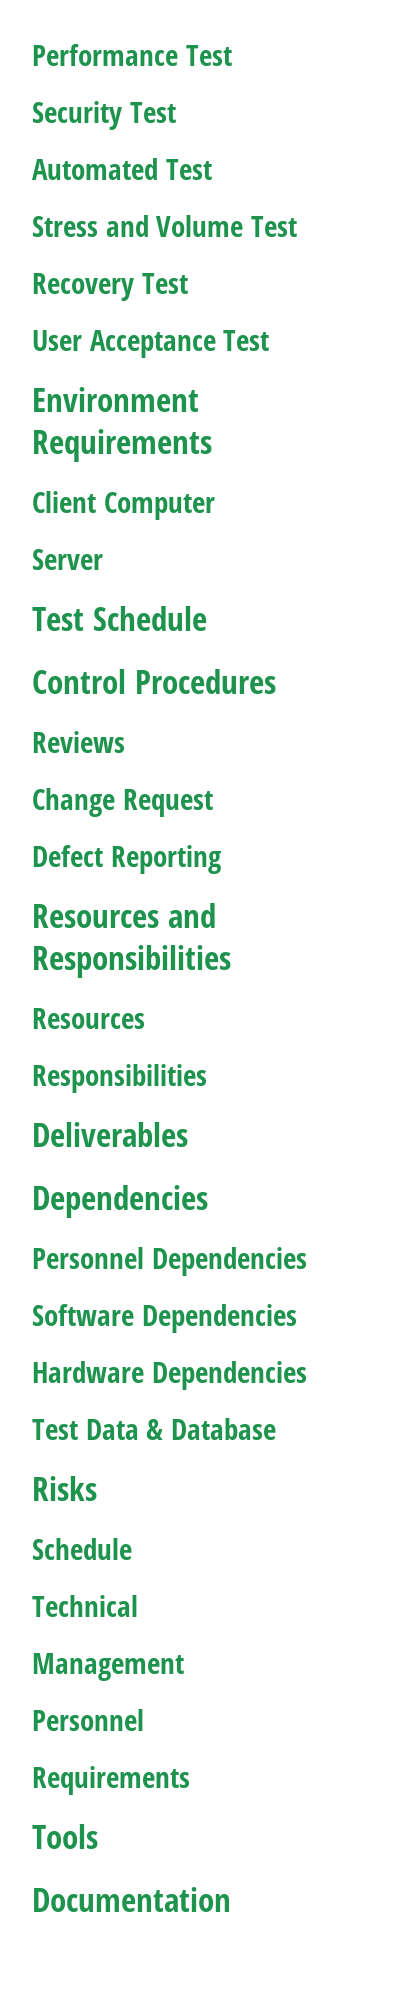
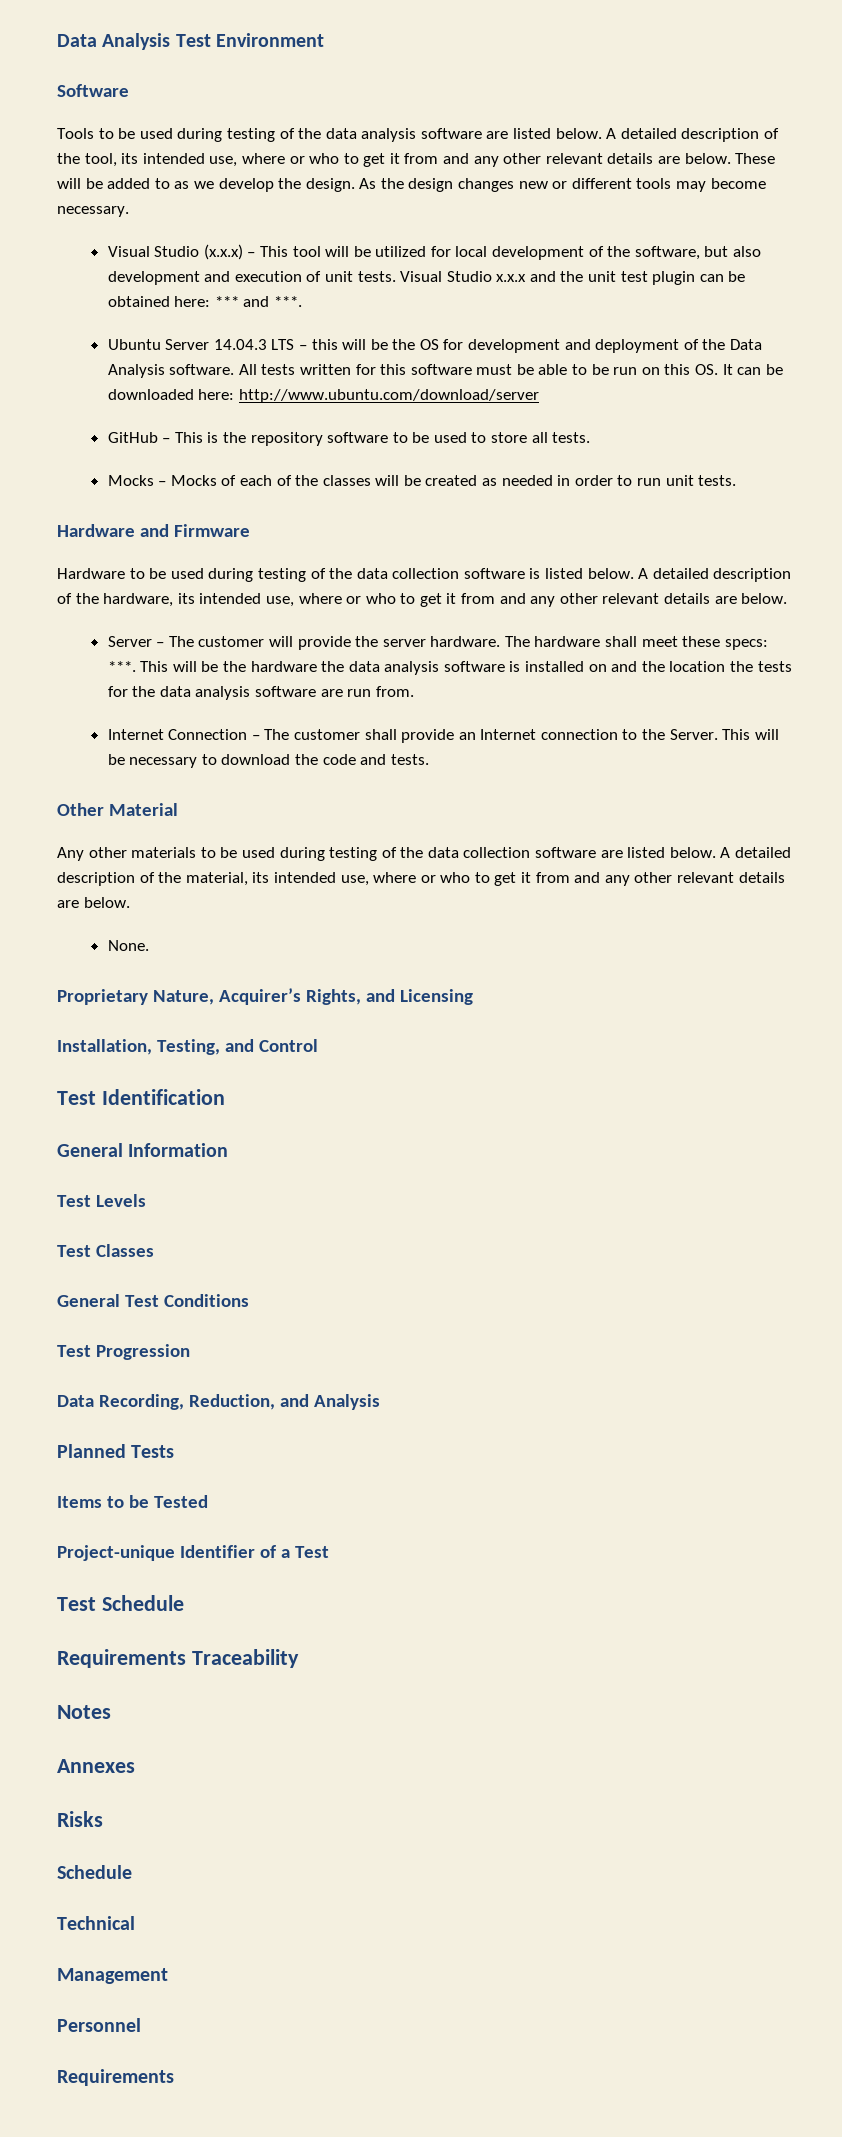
[32,44,232,66] [32,101,176,130] [32,158,212,180] [32,215,298,237] [32,273,188,301] [32,330,270,358] [32,387,199,412] [32,429,212,462] [32,491,215,520] [32,549,103,570] [32,606,207,631] [32,669,276,694] [32,731,125,753] [32,788,213,817] [32,845,221,874] [32,903,216,928] [32,945,231,978] [32,1008,145,1029] [32,1064,207,1093] [32,1122,188,1147] [32,1185,208,1218] [32,1247,307,1276] [32,1304,297,1333] [32,1361,307,1390] [32,1418,277,1440] Performance Test // Security Test // Automated Test // Stress and Volume Test // Recovery Test // User Acceptance Test // Environment Requirements // Client Computer // Server // Test Schedule // Control Procedures // Reviews // Change Request // Defect Reporting // Resources and Responsibilities // Resources // Responsibilities // Deliverables // Dependencies // Personnel Dependencies // Software Dependencies // Hardware Dependencies // Test Data & Database -> [57,33,325,50] [57,84,129,97] [57,128,780,142] [57,153,776,167] [57,178,766,192] [57,206,129,217] [107,244,761,260] [107,271,746,285] [107,296,302,307] [107,339,762,353] [107,364,783,378] [107,389,539,403] [107,432,591,446] [107,475,737,486] [57,524,250,537] [57,568,792,582] [57,593,788,607] [107,636,768,650] [107,661,792,675] [107,686,414,700] [107,729,779,743] [107,754,429,768] [57,803,178,816] [57,847,792,861] [57,872,785,886] [57,897,130,908] [107,940,149,951] [57,988,473,1005] [57,1039,318,1055] [57,1089,225,1105] [57,1143,229,1157] [57,1194,146,1207] [57,1244,154,1257] [57,1294,249,1307] [57,1344,190,1360] [57,1394,380,1410] [57,1444,175,1458] [57,1495,208,1508] [57,1545,329,1561] [57,1595,184,1611] [57,1649,299,1668] [57,1705,111,1719] [57,1759,135,1773] Data Analysis Test Environment // Software // Tools to be used during testing of the data analysis software are listed below. A detailed description of the tool, its intended use, where or who to get it from and any other relevant details are below. These will be added to as we develop the design. As the design changes new or different tools may become necessary. // Visual Studio (x.x.x) – This tool will be utilized for local development of the software, but also development and execution of unit tests. Visual Studio x.x.x and the unit test plugin can be obtained here: *** and ***. // Ubuntu Server 14.04.3 LTS – this will be the OS for development and deployment of the Data Analysis software. All tests written for this software must be able to be run on this OS. It can be downloaded here: http://www.ubuntu.com/download/server // GitHub – This is the repository software to be used to store all tests. // Mocks – Mocks of each of the classes will be created as needed in order to run unit tests. // Hardware and Firmware // Hardware to be used during testing of the data collection software is listed below. A detailed description of the hardware, its intended use, where or who to get it from and any other relevant details are below. // Server – The customer will provide the server hardware. The hardware shall meet these specs: ***. This will be the hardware the data analysis software is installed on and the location the tests for the data analysis software are run from. // Internet Connection – The customer shall provide an Internet connection to the Server. This will be necessary to download the code and tests. // Other Material // Any other materials to be used during testing of the data collection software are listed below. A detailed description of the material, its intended use, where or who to get it from and any other relevant details are below. // None. // Proprietary Nature, Acquirer’s Rights, and Licensing // Installation, Testing, and Control // Test Identification // General Information // Test Levels // Test Classes // General Test Conditions // Test Progression // Data Recording, Reduction, and Analysis // Planned Tests // Items to be Tested // Project-unique Identifier of a Test // Test Schedule // Requirements Traceability // Notes // Annexes
[32,1824,98,1849] [32,1887,231,1912] // Tools // Documentation -> (174, 2077) none

